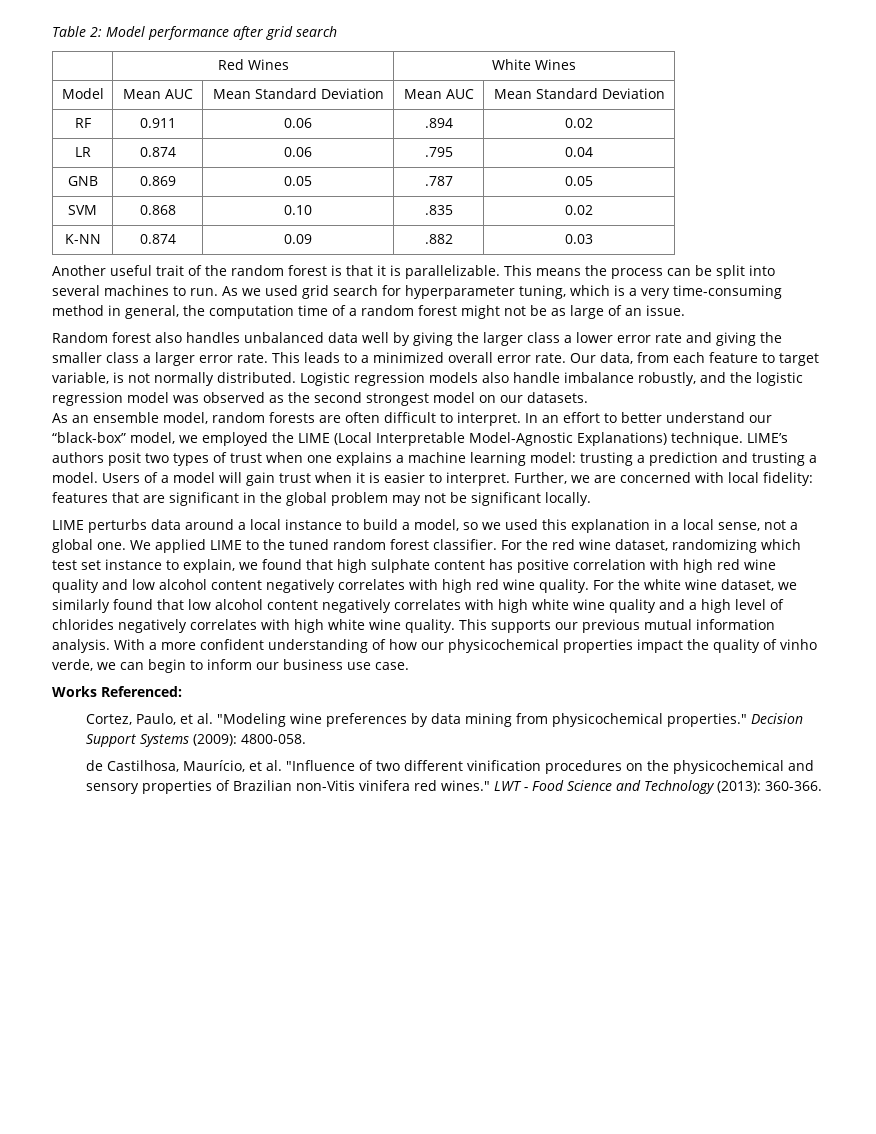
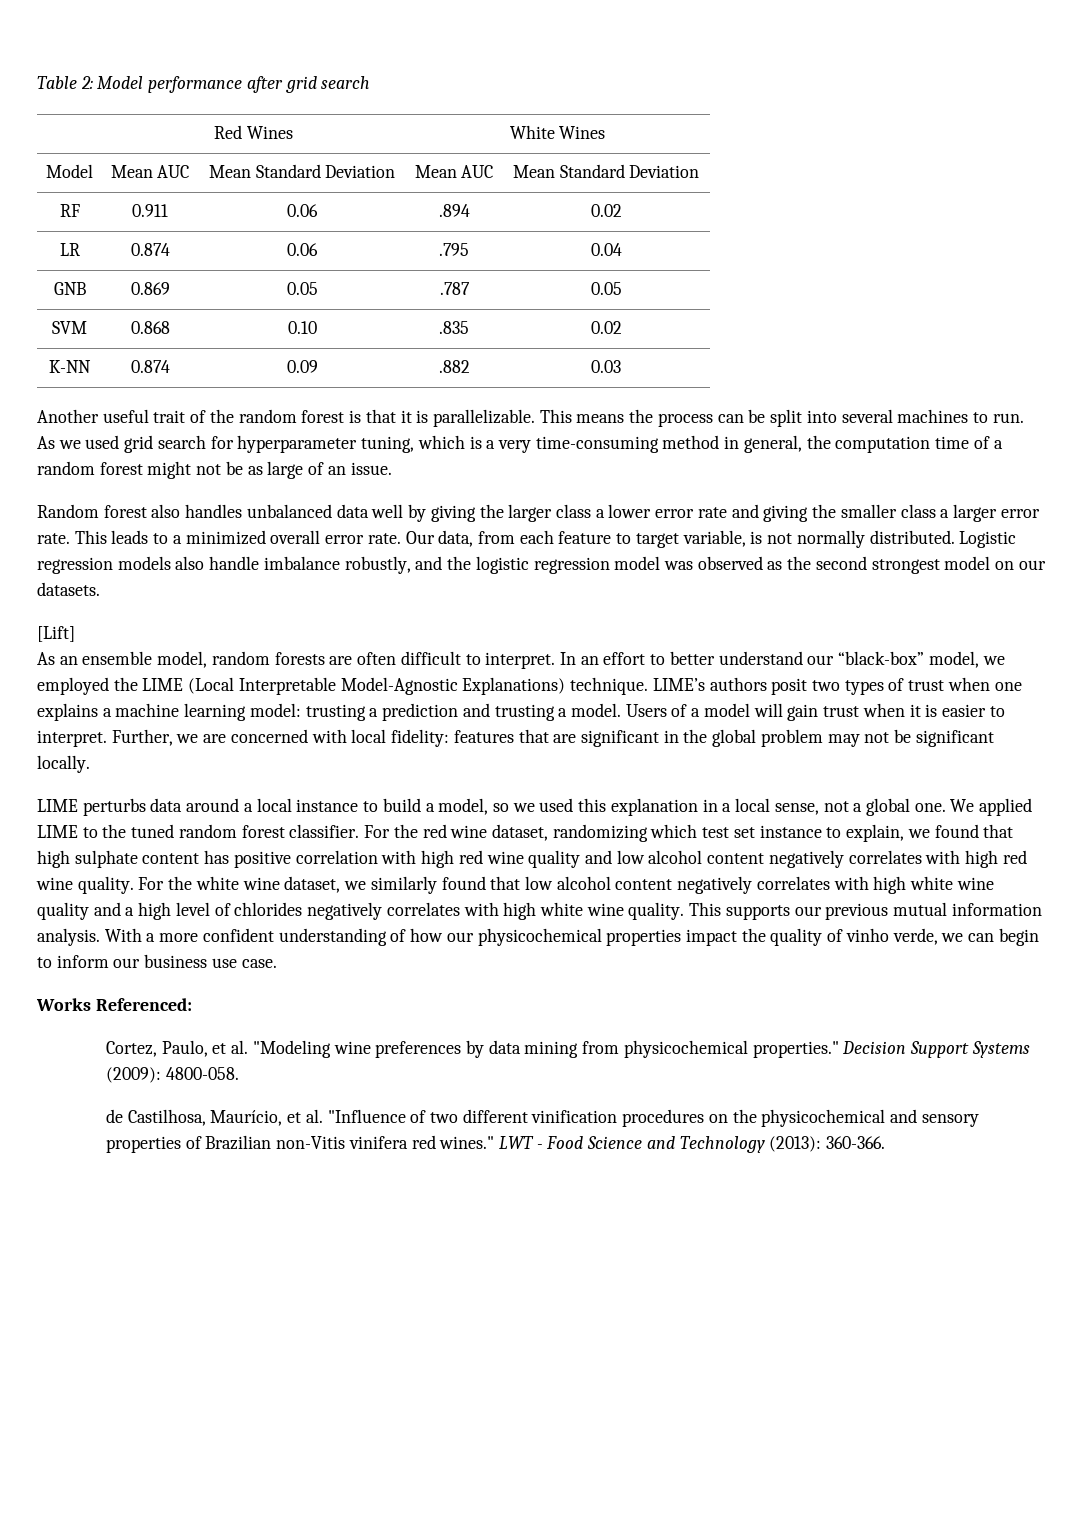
(588, 397) none -> [37,626,75,642] // [Lift]

